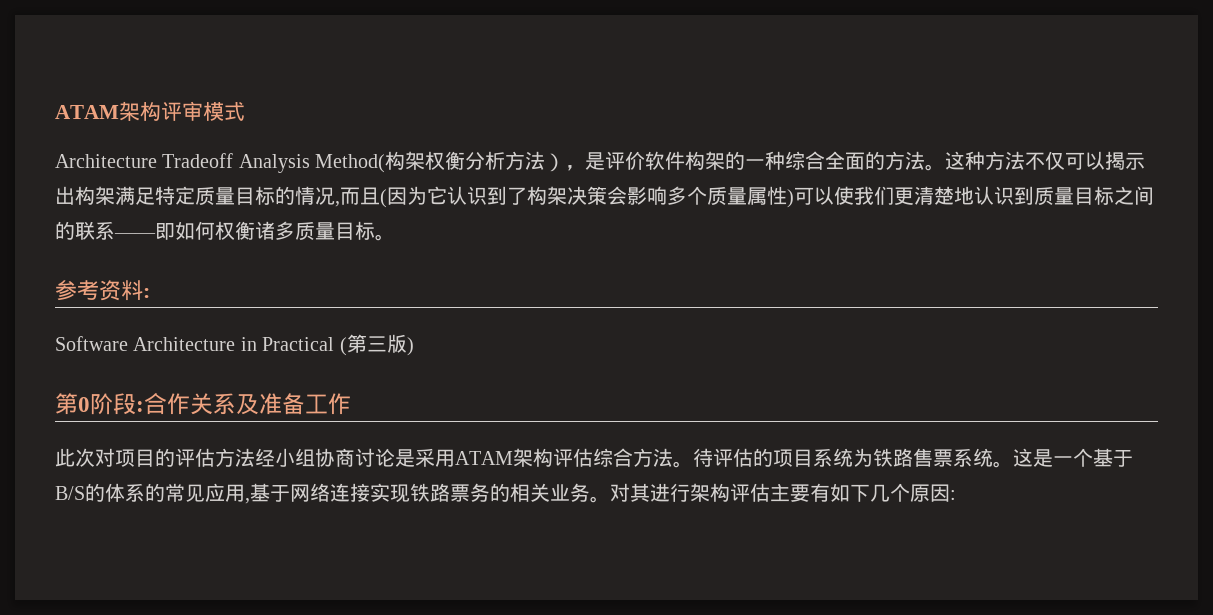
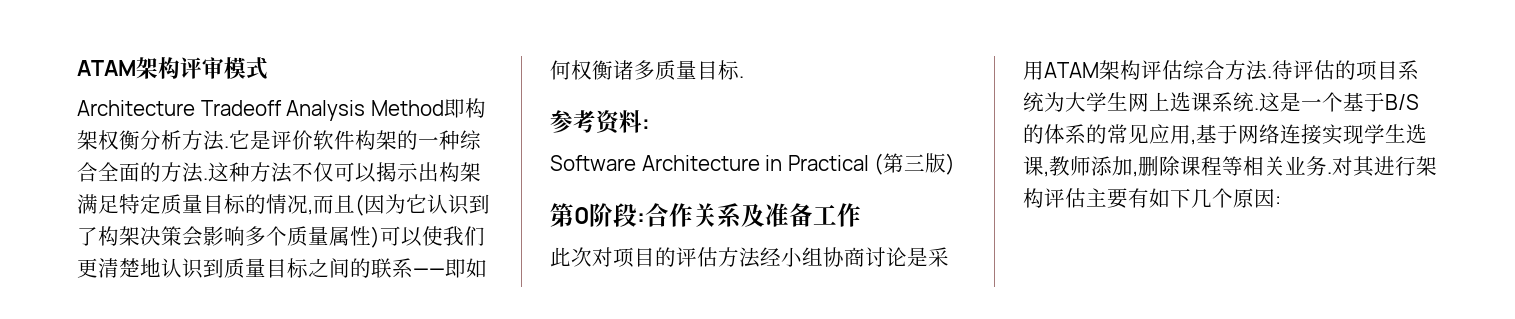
[315,154,386,173] Method( -> [370,99,465,118] Method即
[545,153,586,172] ）， -> [224,130,250,149] .它
[925,164,946,171] 。 -> [203,178,208,180] .
[375,234,395,241] 。 -> [739,76,744,78] .
[673,461,693,468] 。 -> [1267,76,1272,78] .
[873,448,1013,468] 铁路售票系统。 -> [1065,92,1259,112] 大学生网上选课系统.
[410,483,510,502] 铁路票务的 -> [1364,124,1427,144] [1023,156,1243,177] 学生选课,教师添加,删除课程等
[590,496,610,503] 。 -> [1327,172,1332,174] .

